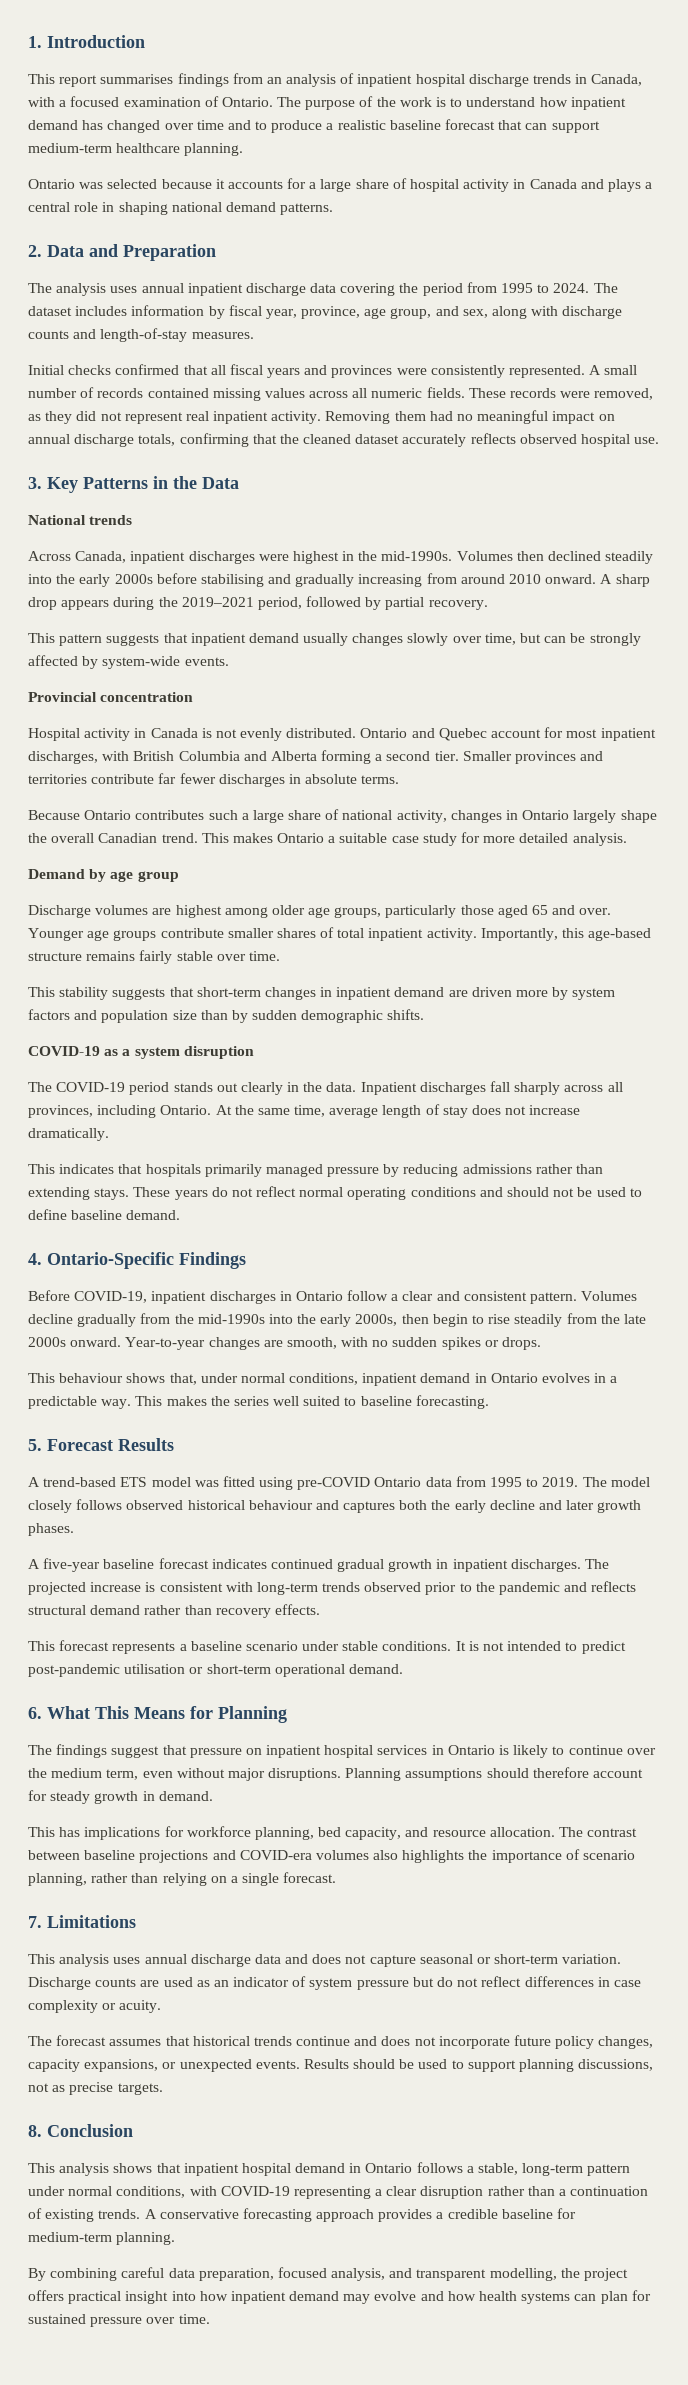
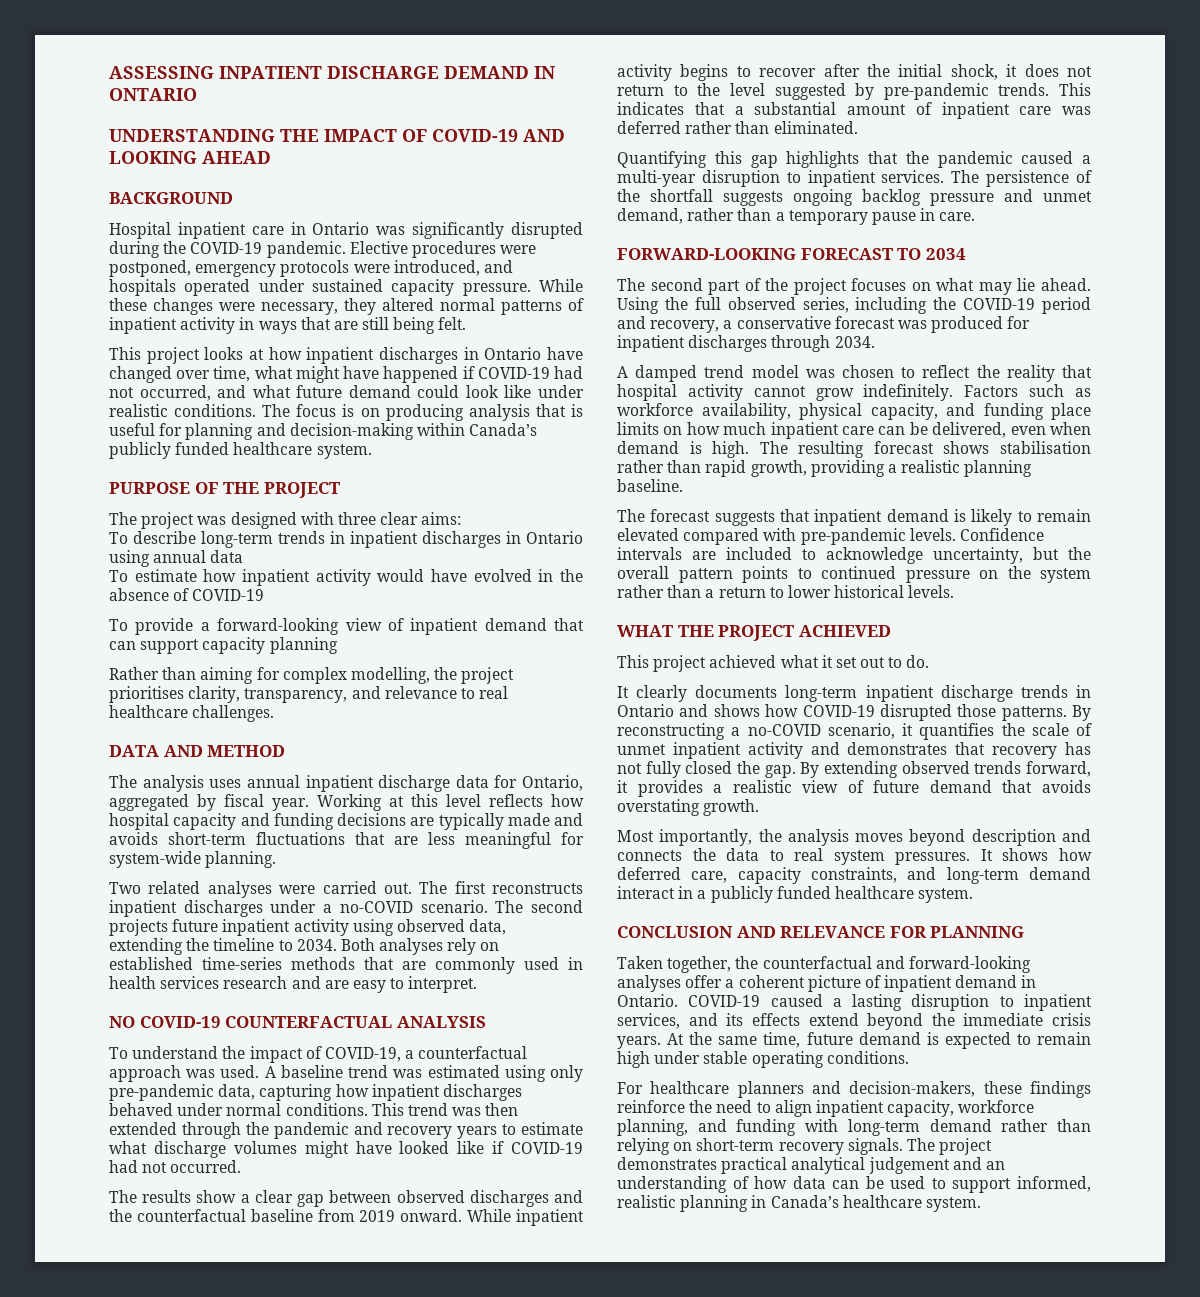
[28,35,145,48] [28,73,643,87] [28,96,626,110] [28,119,600,133] [28,143,244,156] [28,178,653,192] [28,202,334,215] [28,244,216,261] 1. Introduction // This report summarises findings from an analysis of inpatient hospital discharge trends in Canada, with a focused examination of Ontario. The purpose of the work is to understand how inpatient demand has changed over time and to produce a realistic baseline forecast that can support medium-term healthcare planning. // Ontario was selected because it accounts for a large share of hospital activity in Canada and plays a central role in shaping national demand patterns. // 2. Data and Preparation -> [109,66,555,79] [109,88,197,101] [109,129,565,142] [109,151,271,164] [109,192,233,204] [109,222,583,239] [109,241,537,258] [109,260,513,277] [109,279,583,296] [109,298,584,315] [109,317,467,334] [109,347,583,364] [109,366,583,383] [109,385,584,401] [109,404,583,421] [109,423,538,440] [109,442,372,459] [109,482,340,498] [109,512,462,529] [109,531,583,548] [109,550,244,567] [109,569,583,586] [109,588,265,601] [109,618,584,635] [109,637,338,654] [109,667,515,684] [109,686,509,703] [109,705,275,722] [109,745,286,757] ASSESSING INPATIENT DISCHARGE DEMAND IN ONTARIO // UNDERSTANDING THE IMPACT OF COVID-19 AND LOOKING AHEAD // BACKGROUND // Hospital inpatient care in Ontario was significantly disrupted during the COVID-19 pandemic. Elective procedures were postponed, emergency protocols were introduced, and hospitals operated under sustained capacity pressure. While these changes were necessary, they altered normal patterns of inpatient activity in ways that are still being felt. // This project looks at how inpatient discharges in Ontario have changed over time, what might have happened if COVID-19 had not occurred, and what future demand could look like under realistic conditions. The focus is on producing analysis that is useful for planning and decision-making within Canada’s publicly funded healthcare system. // PURPOSE OF THE PROJECT // The project was designed with three clear aims: // To describe long-term trends in inpatient discharges in Ontario using annual data // To estimate how inpatient activity would have evolved in the absence of COVID-19 // To provide a forward-looking view of inpatient demand that can support capacity planning // Rather than aiming for complex modelling, the project prioritises clarity, transparency, and relevance to real healthcare challenges. // DATA AND METHOD
[340,282,618,296] [28,305,623,319] [28,328,254,342] [28,364,638,378] [28,387,654,401] [28,410,615,424] [28,433,660,447] [28,476,239,493] [28,515,133,525] [28,551,654,564] [28,573,650,587] [28,596,488,610] [28,633,641,646] [28,655,229,669] [28,692,194,702] [28,727,656,741] [28,750,604,764] [28,773,400,787] [28,809,657,823] [28,832,627,846] [28,869,179,882] [28,905,612,918] [28,927,652,941] [28,950,280,964] [28,987,616,1000] [28,1009,425,1023] [28,1046,254,1059] [28,1081,623,1095] [28,1104,581,1118] [28,1128,109,1141] [28,1164,604,1177] [28,1186,642,1200] [28,1209,181,1220] [28,1252,246,1269] [28,1290,638,1304] [28,1313,646,1327] [28,1337,542,1350] [28,1373,618,1386] [28,1395,489,1409] [28,1438,174,1451] [28,1476,650,1490] [28,1499,642,1513] [28,1523,74,1536] [28,1558,610,1572] [28,1581,637,1595] [28,1604,320,1618] [28,1640,626,1654] [28,1664,403,1677] [28,1706,287,1723] [28,1744,656,1758] [28,1767,644,1781] [28,1790,213,1804] [28,1826,638,1840] [28,1849,636,1863] [28,1872,337,1886] [28,1915,136,1928] [28,1954,622,1967] [28,1976,641,1990] [28,2000,162,2013] [28,2035,654,2049] [28,2059,654,2072] [28,2082,163,2095] [28,2124,133,2137] [28,2162,631,2176] [28,2186,649,2199] [28,2208,577,2222] [28,2232,176,2245] [28,2267,629,2281] [28,2290,651,2304] [28,2314,210,2327] covering the period from 1995 to 2024. The dataset includes information by fiscal year, province, age group, and sex, along with discharge counts and length-of-stay measures. // Initial checks confirmed that all fiscal years and provinces were consistently represented. A small number of records contained missing values across all numeric fields. These records were removed, as they did not represent real inpatient activity. Removing them had no meaningful impact on annual discharge totals, confirming that the cleaned dataset accurately reflects observed hospital use. // 3. Key Patterns in the Data // National trends // Across Canada, inpatient discharges were highest in the mid-1990s. Volumes then declined steadily into the early 2000s before stabilising and gradually increasing from around 2010 onward. A sharp drop appears during the 2019–2021 period, followed by partial recovery. // This pattern suggests that inpatient demand usually changes slowly over time, but can be strongly affected by system-wide events. // Provincial concentration // Hospital activity in Canada is not evenly distributed. Ontario and Quebec account for most inpatient discharges, with British Columbia and Alberta forming a second tier. Smaller provinces and territories contribute far fewer discharges in absolute terms. // Because Ontario contributes such a large share of national activity, changes in Ontario largely shape the overall Canadian trend. This makes Ontario a suitable case study for more detailed analysis. // Demand by age group // Discharge volumes are highest among older age groups, particularly those aged 65 and over. Younger age groups contribute smaller shares of total inpatient activity. Importantly, this age-based structure remains fairly stable over time. // This stability suggests that short-term changes in inpatient demand are driven more by system factors and population size than by sudden demographic shifts. // COVID-19 as a system disruption // The COVID-19 period stands out clearly in the data. Inpatient discharges fall sharply across all provinces, including Ontario. At the same time, average length of stay does not increase dramatically. // This indicates that hospitals primarily managed pressure by reducing admissions rather than extending stays. These years do not reflect normal operating conditions and should not be used to define baseline demand. // 4. Ontario-Specific Findings // Before COVID-19, inpatient discharges in Ontario follow a clear and consistent pattern. Volumes decline gradually from the mid-1990s into the early 2000s, then begin to rise steadily from the late 2000s onward. Year-to-year changes are smooth, with no sudden spikes or drops. // This behaviour shows that, under normal conditions, inpatient demand in Ontario evolves in a predictable way. This makes the series well suited to baseline forecasting. // 5. Forecast Results // A trend-based ETS model was fitted using pre-COVID Ontario data from 1995 to 2019. The model closely follows observed historical behaviour and captures both the early decline and later growth phases. // A five-year baseline forecast indicates continued gradual growth in inpatient discharges. The projected increase is consistent with long-term trends observed prior to the pandemic and reflects structural demand rather than recovery effects. // This forecast represents a baseline scenario under stable conditions. It is not intended to predict post-pandemic utilisation or short-term operational demand. // 6. What This Means for Planning // The findings suggest that pressure on inpatient hospital services in Ontario is likely to continue over the medium term, even without major disruptions. Planning assumptions should therefore account for steady growth in demand. // This has implications for workforce planning, bed capacity, and resource allocation. The contrast between baseline projections and COVID-era volumes also highlights the importance of scenario planning, rather than relying on a single forecast. // 7. Limitations // This analysis uses annual discharge data and does not capture seasonal or short-term variation. Discharge counts are used as an indicator of system pressure but do not reflect differences in case complexity or acuity. // The forecast assumes that historical trends continue and does not incorporate future policy changes, capacity expansions, or unexpected events. Results should be used to support planning discussions, not as precise targets. // 8. Conclusion // This analysis shows that inpatient hospital demand in Ontario follows a stable, long-term pattern under normal conditions, with COVID-19 representing a clear disruption rather than a continuation of existing trends. A conservative forecasting approach provides a credible baseline for medium-term planning. // By combining careful data preparation, focused analysis, and transparent modelling, the project offers practical insight into how inpatient demand may evolve and how health systems can plan for sustained pressure over time. -> [494,775,583,791] [109,794,584,811] [109,813,583,830] [109,832,584,849] [109,851,277,868] [109,881,583,898] [109,900,583,917] [109,919,507,936] [109,938,500,955] [109,957,583,974] [109,976,478,993] [109,1016,486,1028] [109,1046,528,1063] [109,1065,583,1082] [109,1084,522,1101] [109,1103,519,1116] [109,1122,583,1139] [109,1141,583,1158] [109,1160,242,1173] [109,1190,583,1207] [109,1209,584,1226] [617,64,1092,81] [617,83,1091,100] [617,102,1091,119] [617,121,858,134] [617,151,1091,168] [617,170,1092,187] [617,189,1092,206] [617,208,976,225] [617,248,966,260] [617,278,1091,295] [617,297,1091,314] [617,316,1031,333] [617,335,875,352] [617,365,1092,382] [617,384,1091,401] [617,403,1091,420] [617,422,1091,439] [617,441,1091,458] [617,460,1033,477] [617,479,683,492] [617,509,1091,526] [617,528,1044,545] [617,547,1091,564] [617,566,1091,583] [617,585,955,598] [617,625,891,641] [617,655,930,672] [617,685,1091,702] [617,704,1091,721] [617,723,1092,740] [617,742,1091,759] [617,761,1091,778] [617,780,1091,797] [617,799,760,816] [617,829,1091,846] [617,848,1092,865] [617,867,1091,884] [617,886,974,903] [617,926,1025,938] [617,956,1031,973] [617,975,1037,992] [617,994,1092,1011] [617,1013,1091,1030] [617,1032,1091,1049] [617,1051,909,1068] [617,1081,1091,1098] [617,1100,1035,1117] [617,1119,1091,1136] [617,1138,993,1155] [617,1157,1005,1174] [617,1176,1091,1193] [617,1195,981,1212] for Ontario, aggregated by fiscal year. Working at this level reflects how hospital capacity and funding decisions are typically made and avoids short-term fluctuations that are less meaningful for system-wide planning. // Two related analyses were carried out. The first reconstructs inpatient discharges under a no-COVID scenario. The second projects future inpatient activity using observed data, extending the timeline to 2034. Both analyses rely on established time-series methods that are commonly used in health services research and are easy to interpret. // NO COVID-19 COUNTERFACTUAL ANALYSIS // To understand the impact of COVID-19, a counterfactual approach was used. A baseline trend was estimated using only pre-pandemic data, capturing how inpatient discharges behaved under normal conditions. This trend was then extended through the pandemic and recovery years to estimate what discharge volumes might have looked like if COVID-19 had not occurred. // The results show a clear gap between observed discharges and the counterfactual baseline from 2019 onward. While inpatient activity begins to recover after the initial shock, it does not return to the level suggested by pre-pandemic trends. This indicates that a substantial amount of inpatient care was deferred rather than eliminated. // Quantifying this gap highlights that the pandemic caused a multi-year disruption to inpatient services. The persistence of the shortfall suggests ongoing backlog pressure and unmet demand, rather than a temporary pause in care. // FORWARD-LOOKING FORECAST TO 2034 // The second part of the project focuses on what may lie ahead. Using the full observed series, including the COVID-19 period and recovery, a conservative forecast was produced for inpatient discharges through 2034. // A damped trend model was chosen to reflect the reality that hospital activity cannot grow indefinitely. Factors such as workforce availability, physical capacity, and funding place limits on how much inpatient care can be delivered, even when demand is high. The resulting forecast shows stabilisation rather than rapid growth, providing a realistic planning baseline. // The forecast suggests that inpatient demand is likely to remain elevated compared with pre-pandemic levels. Confidence intervals are included to acknowledge uncertainty, but the overall pattern points to continued pressure on the system rather than a return to lower historical levels. // WHAT THE PROJECT ACHIEVED // This project achieved what it set out to do. // It clearly documents long-term inpatient discharge trends in Ontario and shows how COVID-19 disrupted those patterns. By reconstructing a no-COVID scenario, it quantifies the scale of unmet inpatient activity and demonstrates that recovery has not fully closed the gap. By extending observed trends forward, it provides a realistic view of future demand that avoids overstating growth. // Most importantly, the analysis moves beyond description and connects the data to real system pressures. It shows how deferred care, capacity constraints, and long-term demand interact in a publicly funded healthcare system. // CONCLUSION AND RELEVANCE FOR PLANNING // Taken together, the counterfactual and forward-looking analyses offer a coherent picture of inpatient demand in Ontario. COVID-19 caused a lasting disruption to inpatient services, and its effects extend beyond the immediate crisis years. At the same time, future demand is expected to remain high under stable operating conditions. // For healthcare planners and decision-makers, these findings reinforce the need to align inpatient capacity, workforce planning, and funding with long-term demand rather than relying on short-term recovery signals. The project demonstrates practical analytical judgement and an understanding of how data can be used to support informed, realistic planning in Canada’s healthcare system.

